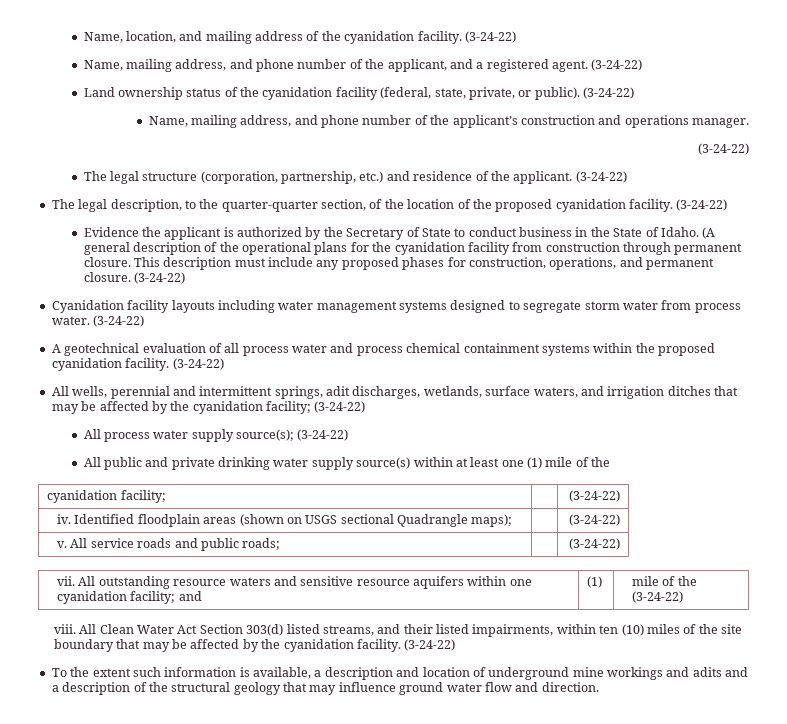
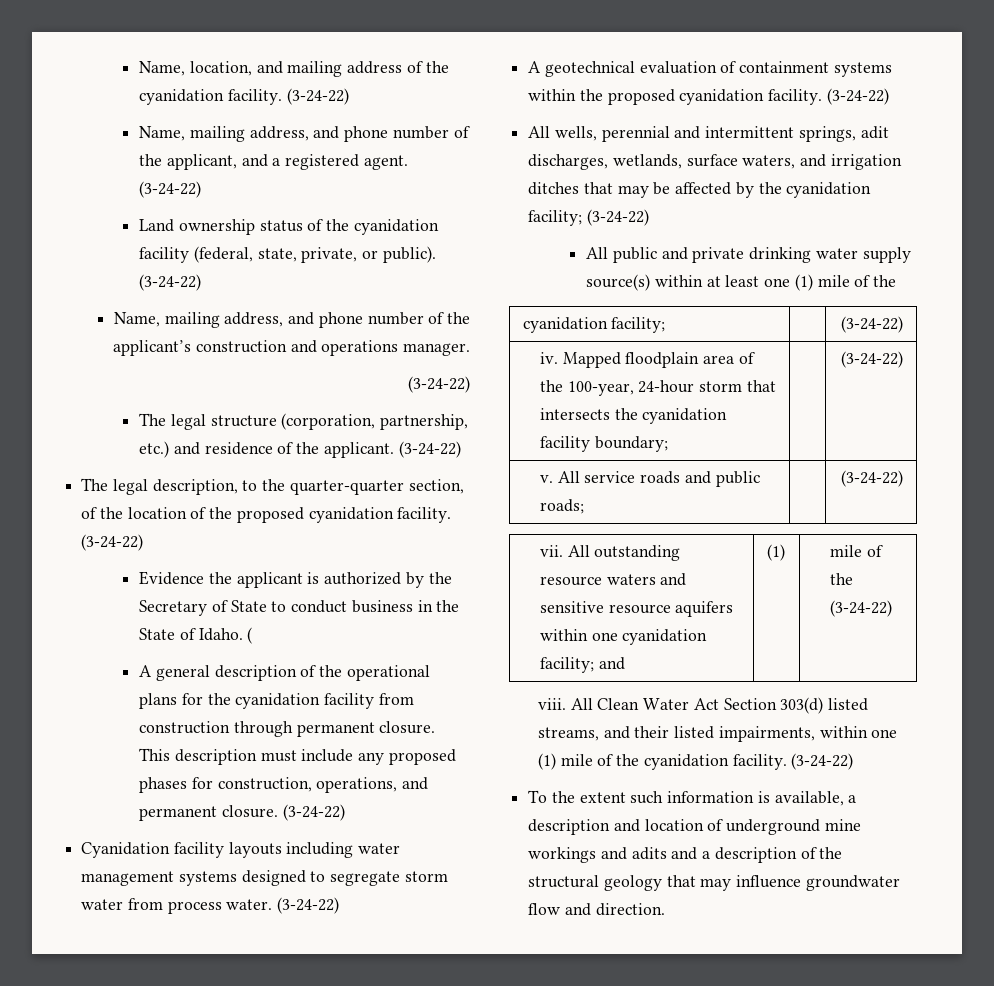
[702,227,716,239] (A -> [247,627,253,644] [139,665,153,677] ( // A
[224,343,461,356] all process water and process chemical -> (737, 67) none
[83,429,349,442] // All process water supply source(s); (3-24-22) -> (649, 217) none
[74,514,513,527] Identified floodplain areas (shown on USGS sectional Quadrangle maps); -> [562,352,755,368] [539,380,776,396] [539,408,728,424] [539,436,668,452] Mapped floodplain area of the 100-year, 24-hour storm that intersects the cyanidation facility boundary;
[599,624,743,636] [53,639,259,652] ten (10) miles of the site boundary that may be affected by -> [871,729,898,738] [537,753,614,770] one (1) mile of
[399,682,482,695] ground water -> [805,875,900,891] groundwater

